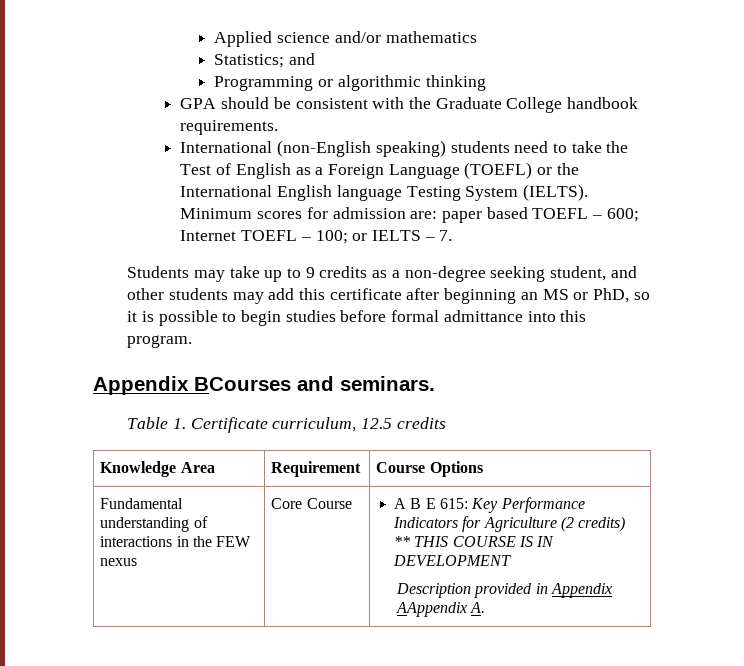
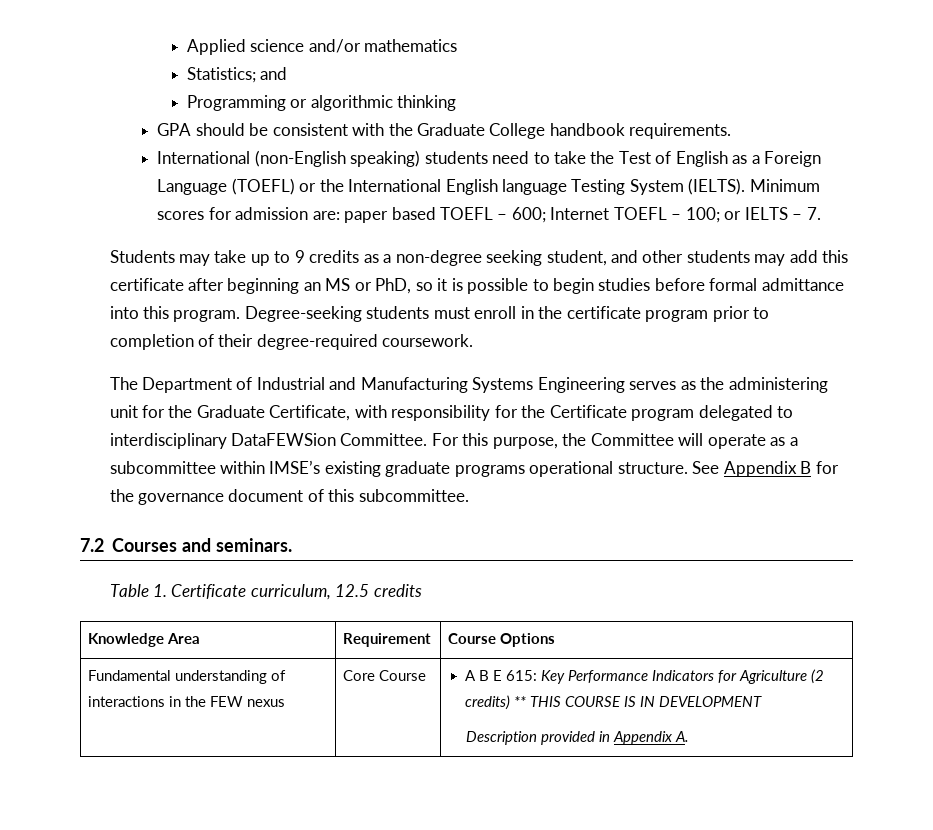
[93,376,291,395] // Appendix BCourses -> [244,306,770,322] [109,334,474,350] [109,377,828,393] [109,405,794,421] [109,433,798,449] [109,460,839,477] [109,489,469,505] [80,538,178,552] Degree-seeking students must enroll in the certificate program prior to completion of their degree-required coursework. // The Department of Industrial and Manufacturing Systems Engineering serves as the administering unit for the Graduate Certificate, with responsibility for the Certificate program delegated to interdisciplinary DataFEWSion Committee. For this purpose, the Committee will operate as a subcommittee within IMSE’s existing graduate programs operational structure. See Appendix B for the governance document of this subcommittee. // 7.2 Courses
[395,602,467,617] AAppendix -> (673, 738) none

